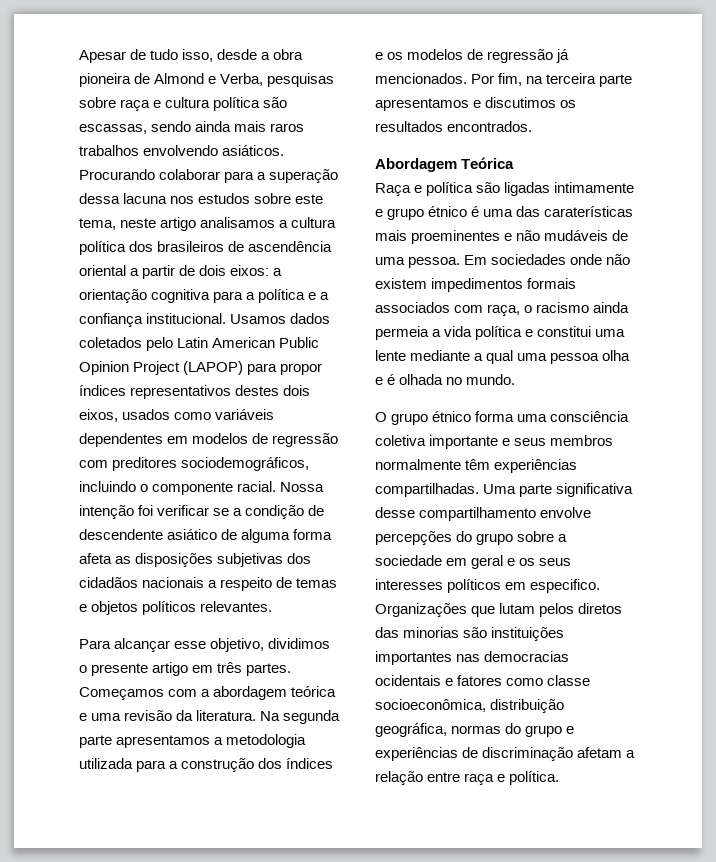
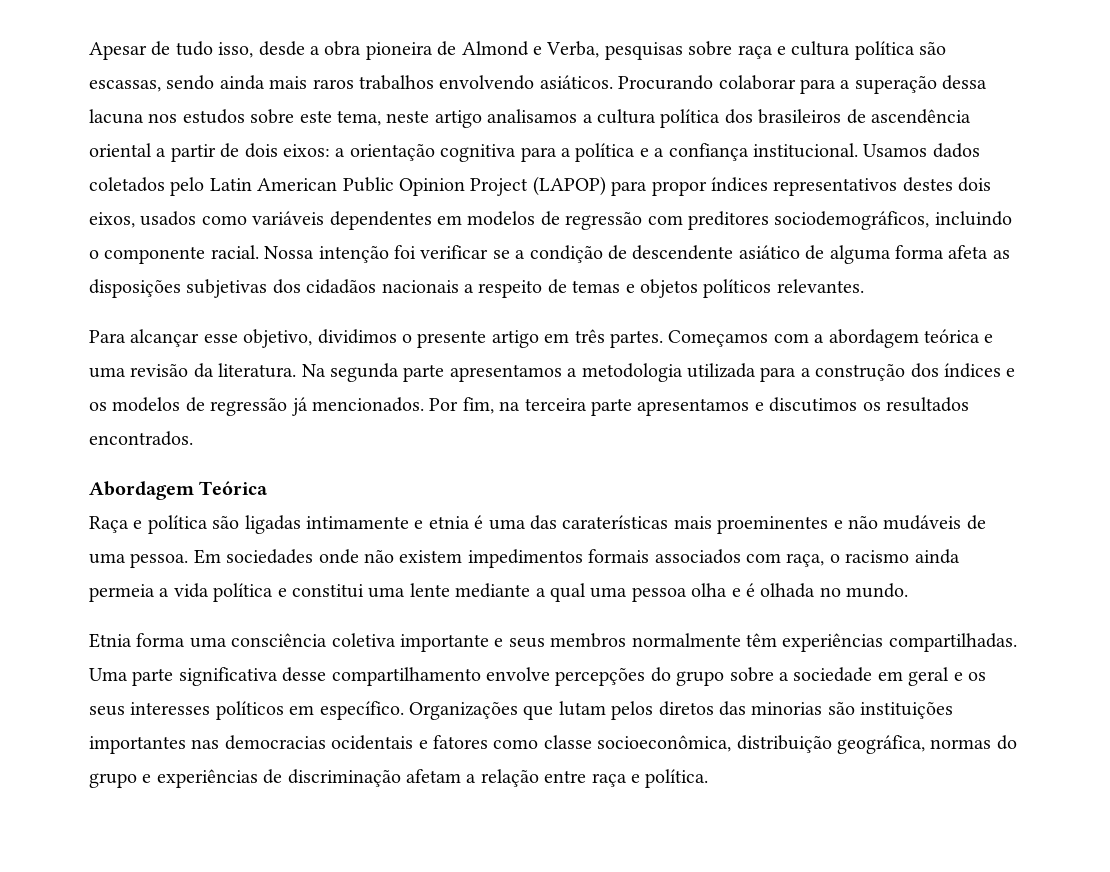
[387,206,468,220] grupo étnico -> [428,516,470,529] etnia
[375,411,472,425] O grupo étnico -> [89,633,132,648] Etnia
[530,579,601,593] especifico. -> [319,701,404,720] específico.

